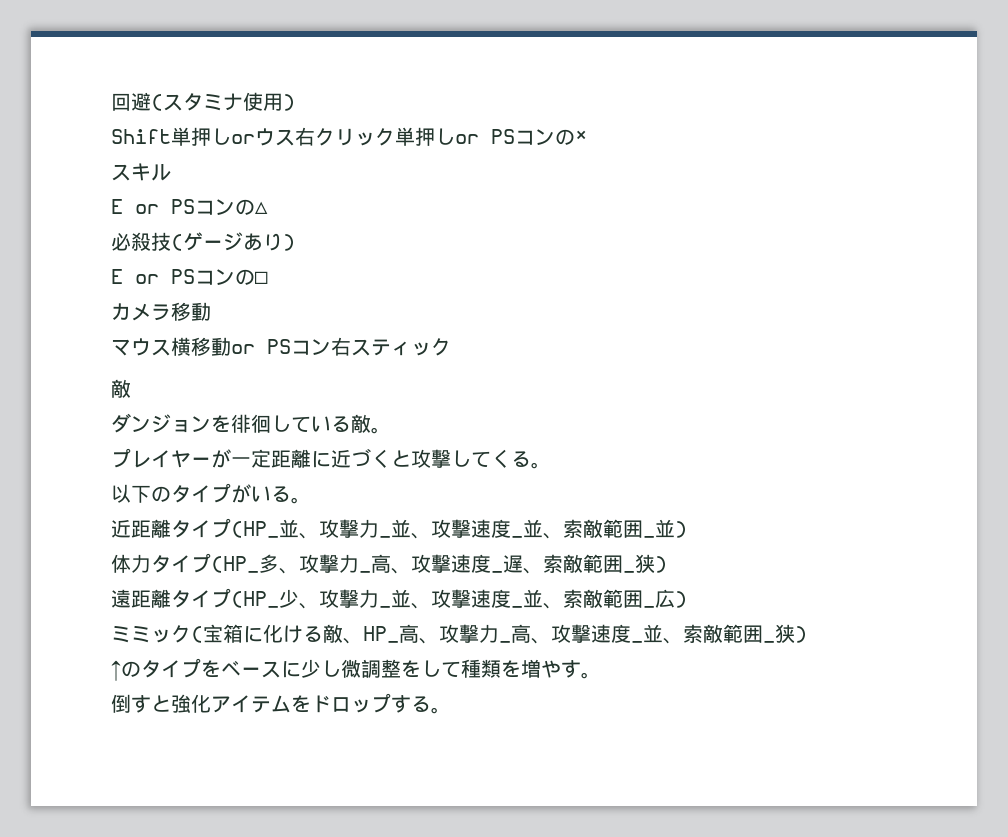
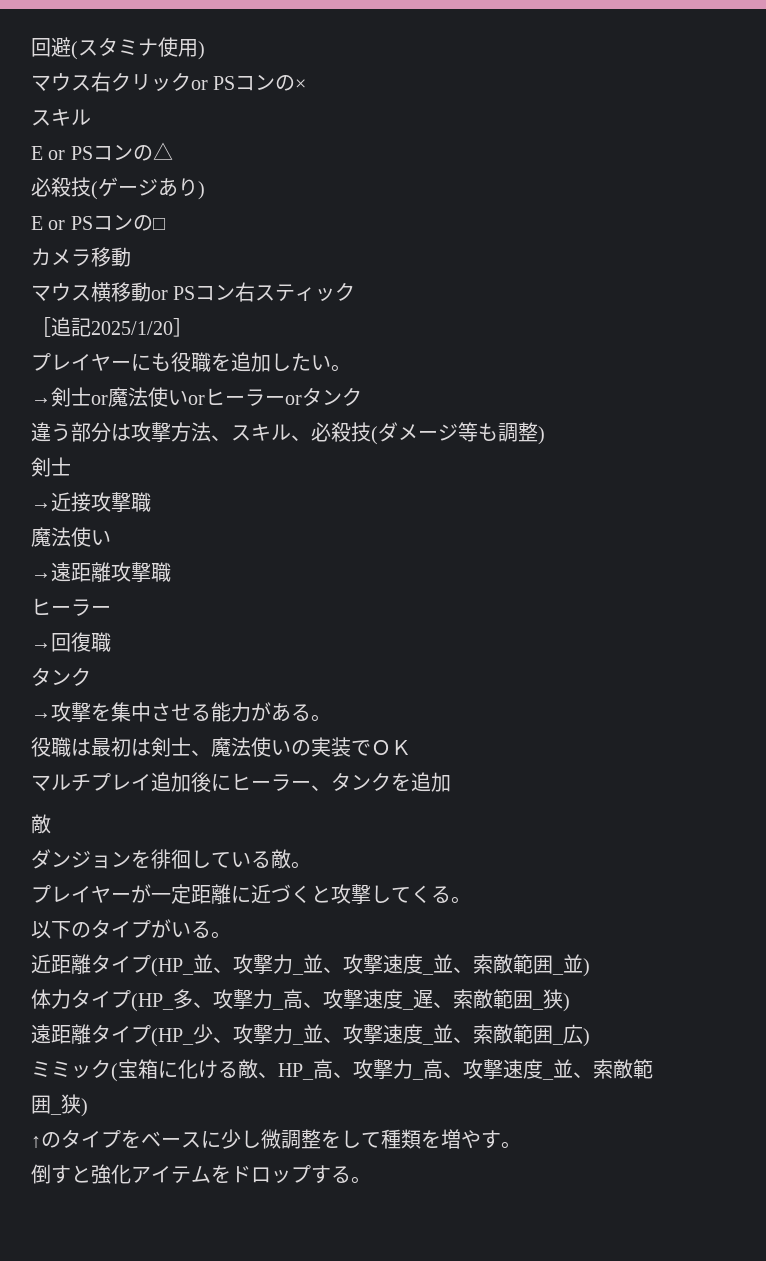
[111,127,255,146] Shift単押しor -> [31,75,51,91] マ
[395,127,455,146] 単押し -> (191, 81) none
(451, 347) none -> [31,317,193,337] [31,352,351,372] [31,387,362,407] [31,422,545,445] [31,457,71,477] [31,492,151,512] [31,527,111,547] [31,562,171,582] [31,598,111,616] [31,632,111,652] [31,667,91,686] [31,702,331,722] [31,737,411,757] [31,772,451,792] // ［追記2025/1/20］ // プレイヤーにも役職を追加したい。 // →剣士or魔法使いorヒーラーorタンク // 違う部分は攻撃方法、スキル、必殺技(ダメージ等も調整) // 剣士 // →近接攻撃職 // 魔法使い // →遠距離攻撃職 // ヒーラー // →回復職 // タンク // →攻撃を集中させる能力がある。 // 役職は最初は剣士、魔法使いの実装でＯＫ // マルチプレイ追加後にヒーラー、タンクを追加

